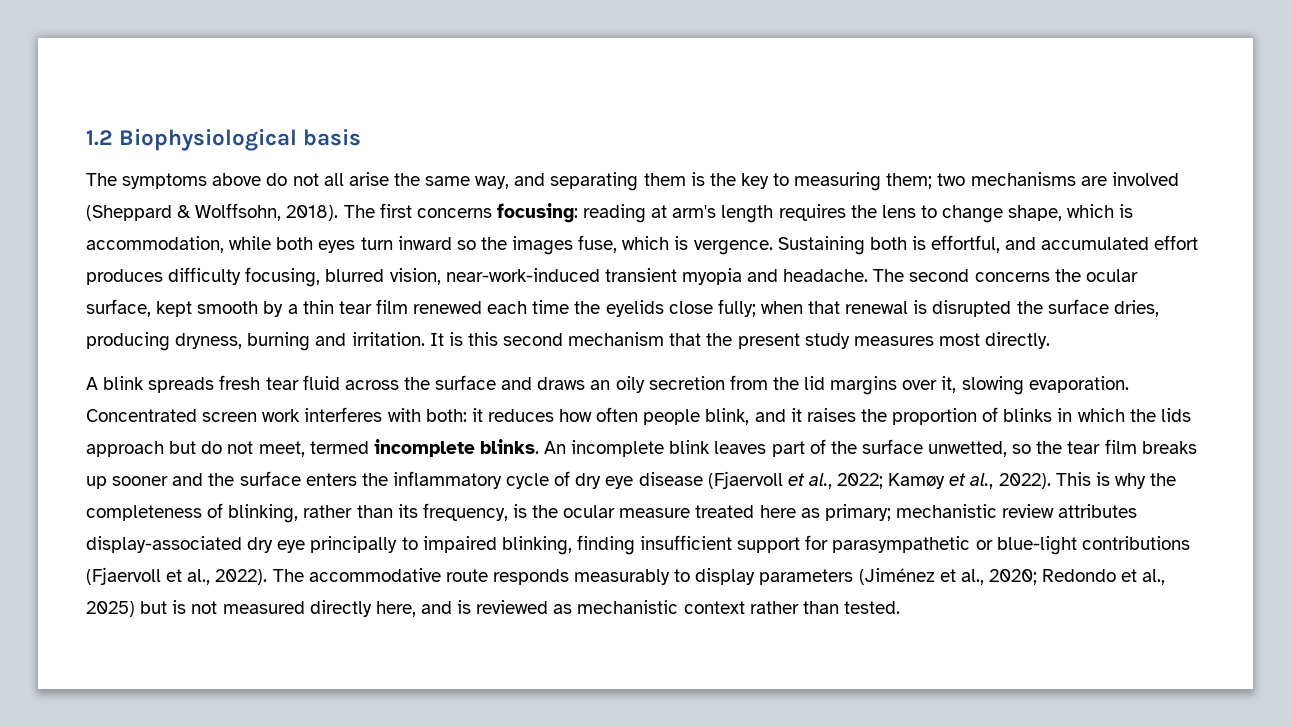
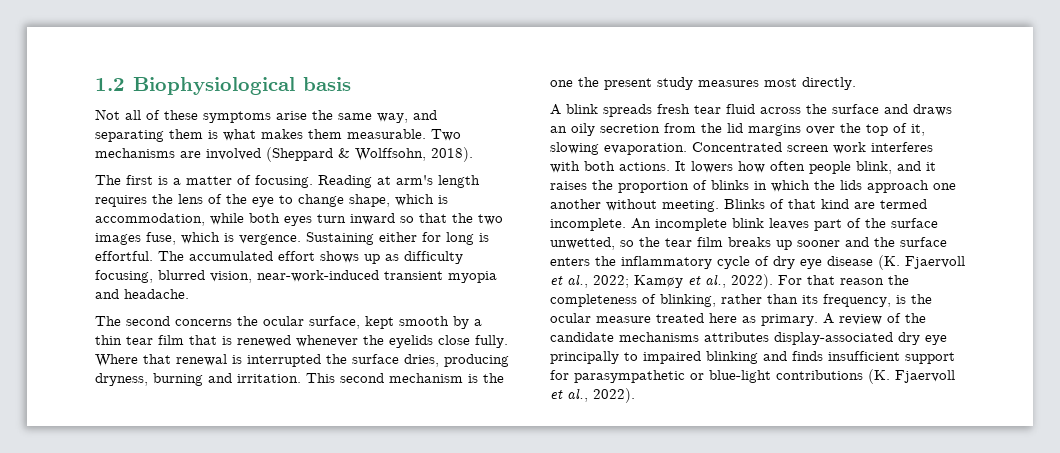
[86,173,344,189] The symptoms above do not all -> [95,109,271,123] Not all of these symptoms
[709,172,966,191] the key to measuring them; two -> [223,129,461,141] what makes them measurable. Two
(339, 213) none -> (473, 154) //
[416,203,647,223] concerns focusing: reading -> [158,175,372,188] is a matter of focusing. Reading
(916, 211) none -> [208,194,274,207] of the eye
[480,237,507,250] the -> [419,213,503,225] that the two
[869,235,1199,253] [86,269,163,285] both is effortful, and accumulated effort produces -> [379,232,489,245] [95,251,399,264] either for long is effortful. The accumulated effort shows up as
(869, 275) none -> (189, 294) //
[413,300,570,314] renewed each time -> [189,335,358,347] that is renewed whenever
[717,299,803,317] fully; when -> [475,335,508,348] [95,354,138,367] fully. Where
[932,300,1012,317] disrupted -> [247,354,321,367] interrupted
[429,332,702,346] It is this second mechanism that -> [306,373,504,383] [550,80,573,87] This second mechanism is the one
(938, 385) none -> [840,123,907,136] the top of
[425,408,554,422] both: it reduces -> [584,161,733,173] both actions. It lowers
[169,439,539,457] but do not meet, termed incomplete blinks. -> [933,183,956,190] [550,199,927,212] [550,218,626,231] one another without meeting. Blinks of that kind are termed incomplete.
[707,471,783,489] (Fjaervoll -> [878,255,965,270] (K. Fjaervoll
[1055,472,1146,489] This is why -> [778,275,884,285] For that reason
[824,504,1055,521] primary; mechanistic review -> [761,313,926,326] [550,332,699,342] primary. A review of the candidate mechanisms
[501,535,635,555] blinking, finding -> [706,351,823,364] blinking and finds
[86,567,1166,585] [86,600,900,617] (Fjaervoll et al., 2022). The accommodative route responds measurably to display parameters (Jiménez et al., 2020; Redondo et al., 2025) but is not measured directly here, and is reviewed as mechanistic context rather than tested. -> [868,369,955,384] [550,388,635,403] (K. Fjaervoll et al., 2022).

